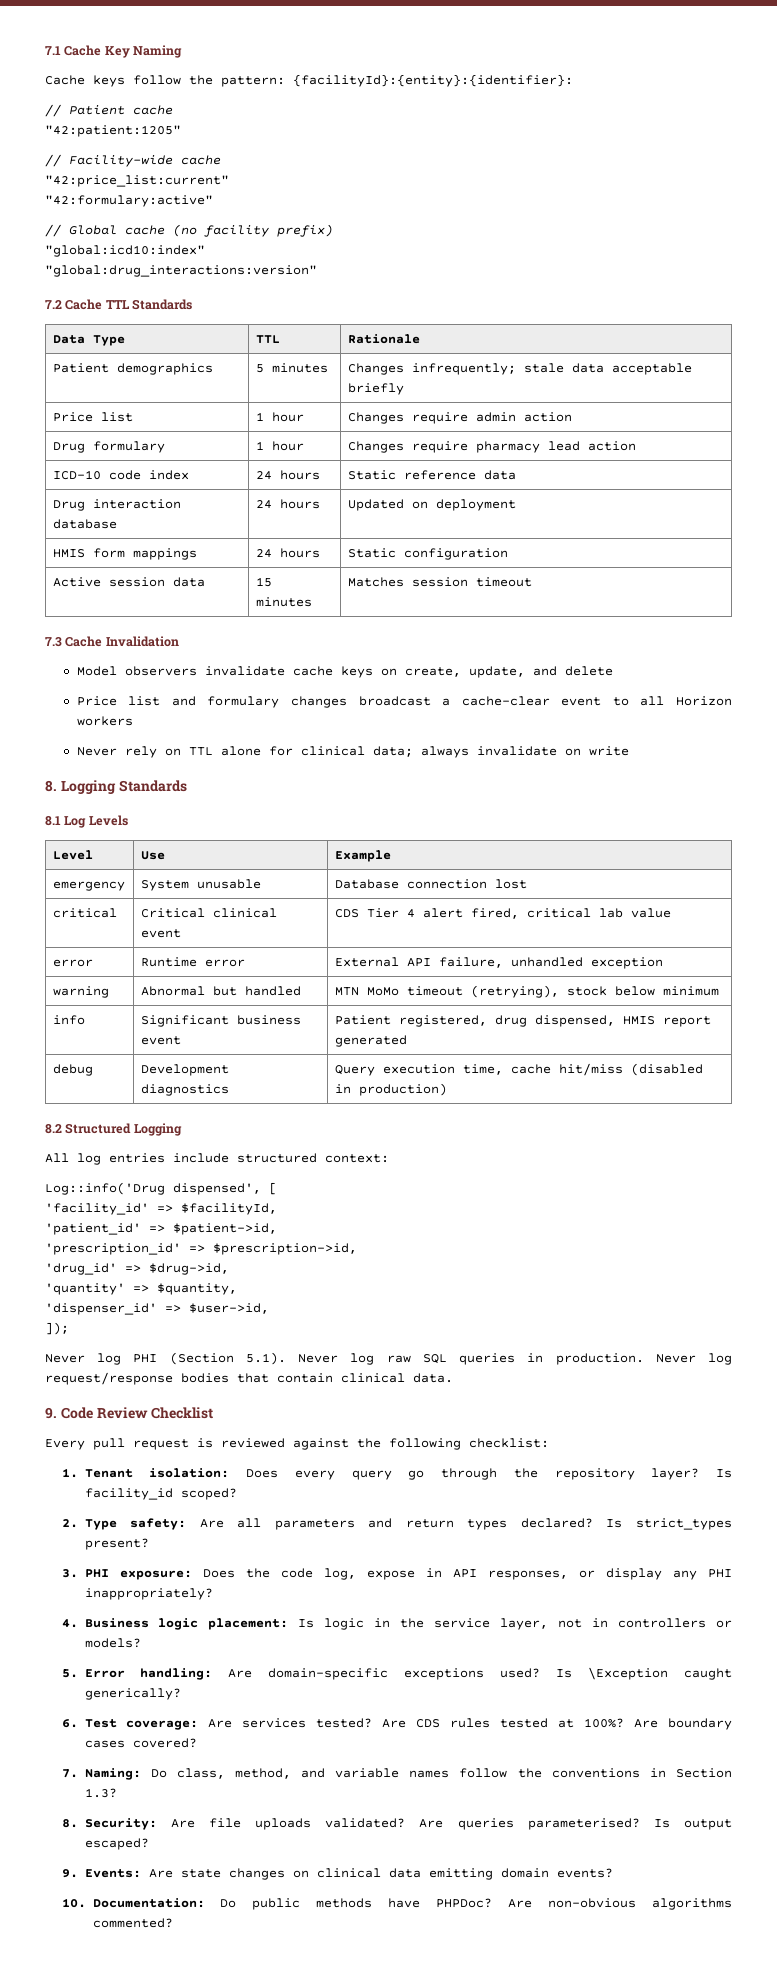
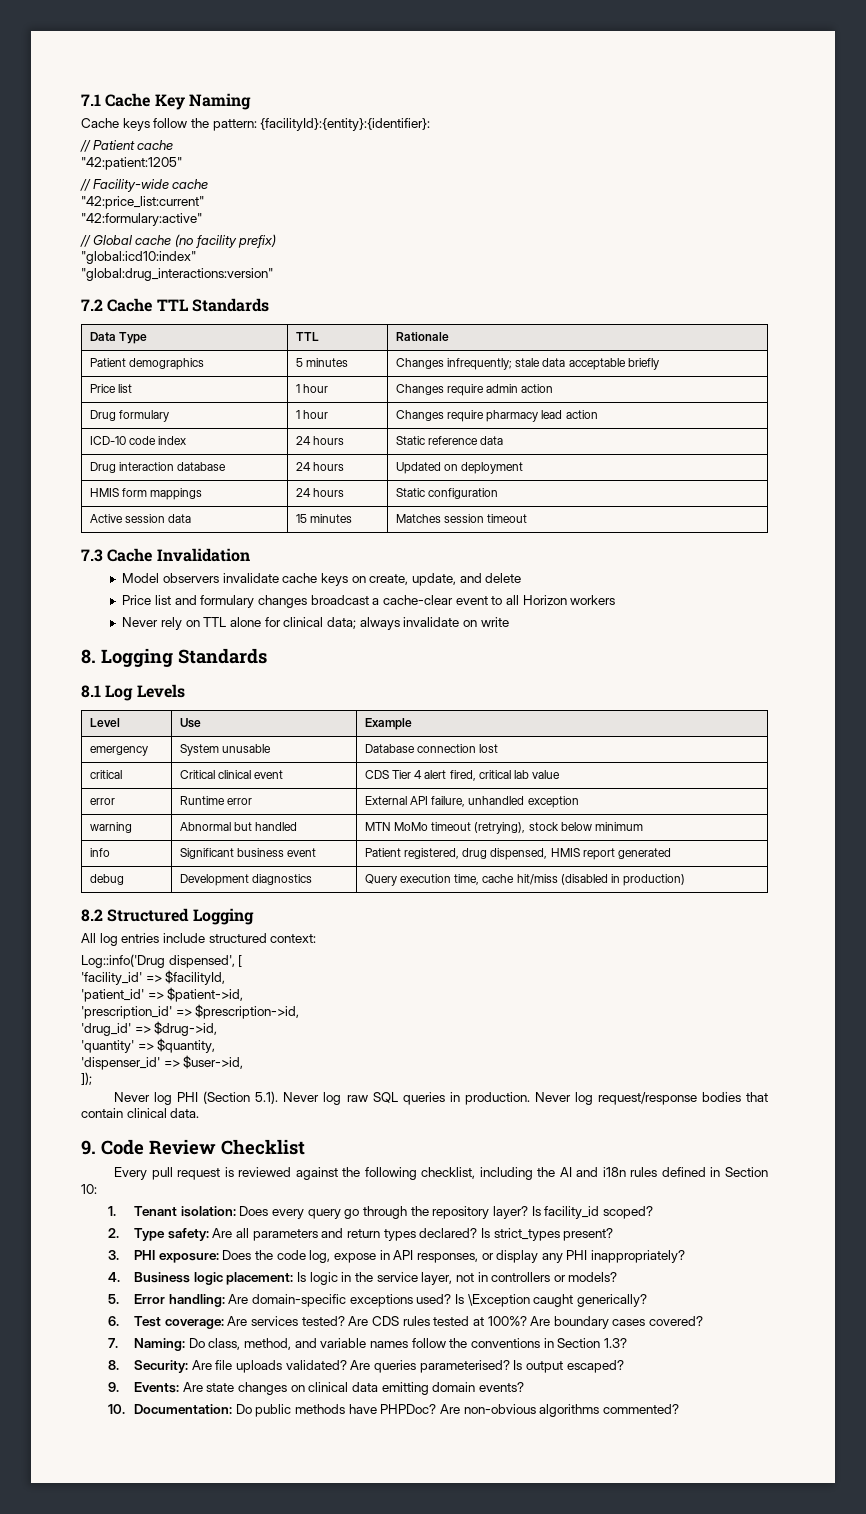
[469,1438,549,1448] checklist: -> [421,1167,768,1180] [81,1184,97,1194] checklist, including the AI and i18n rules defined in Section 10:

